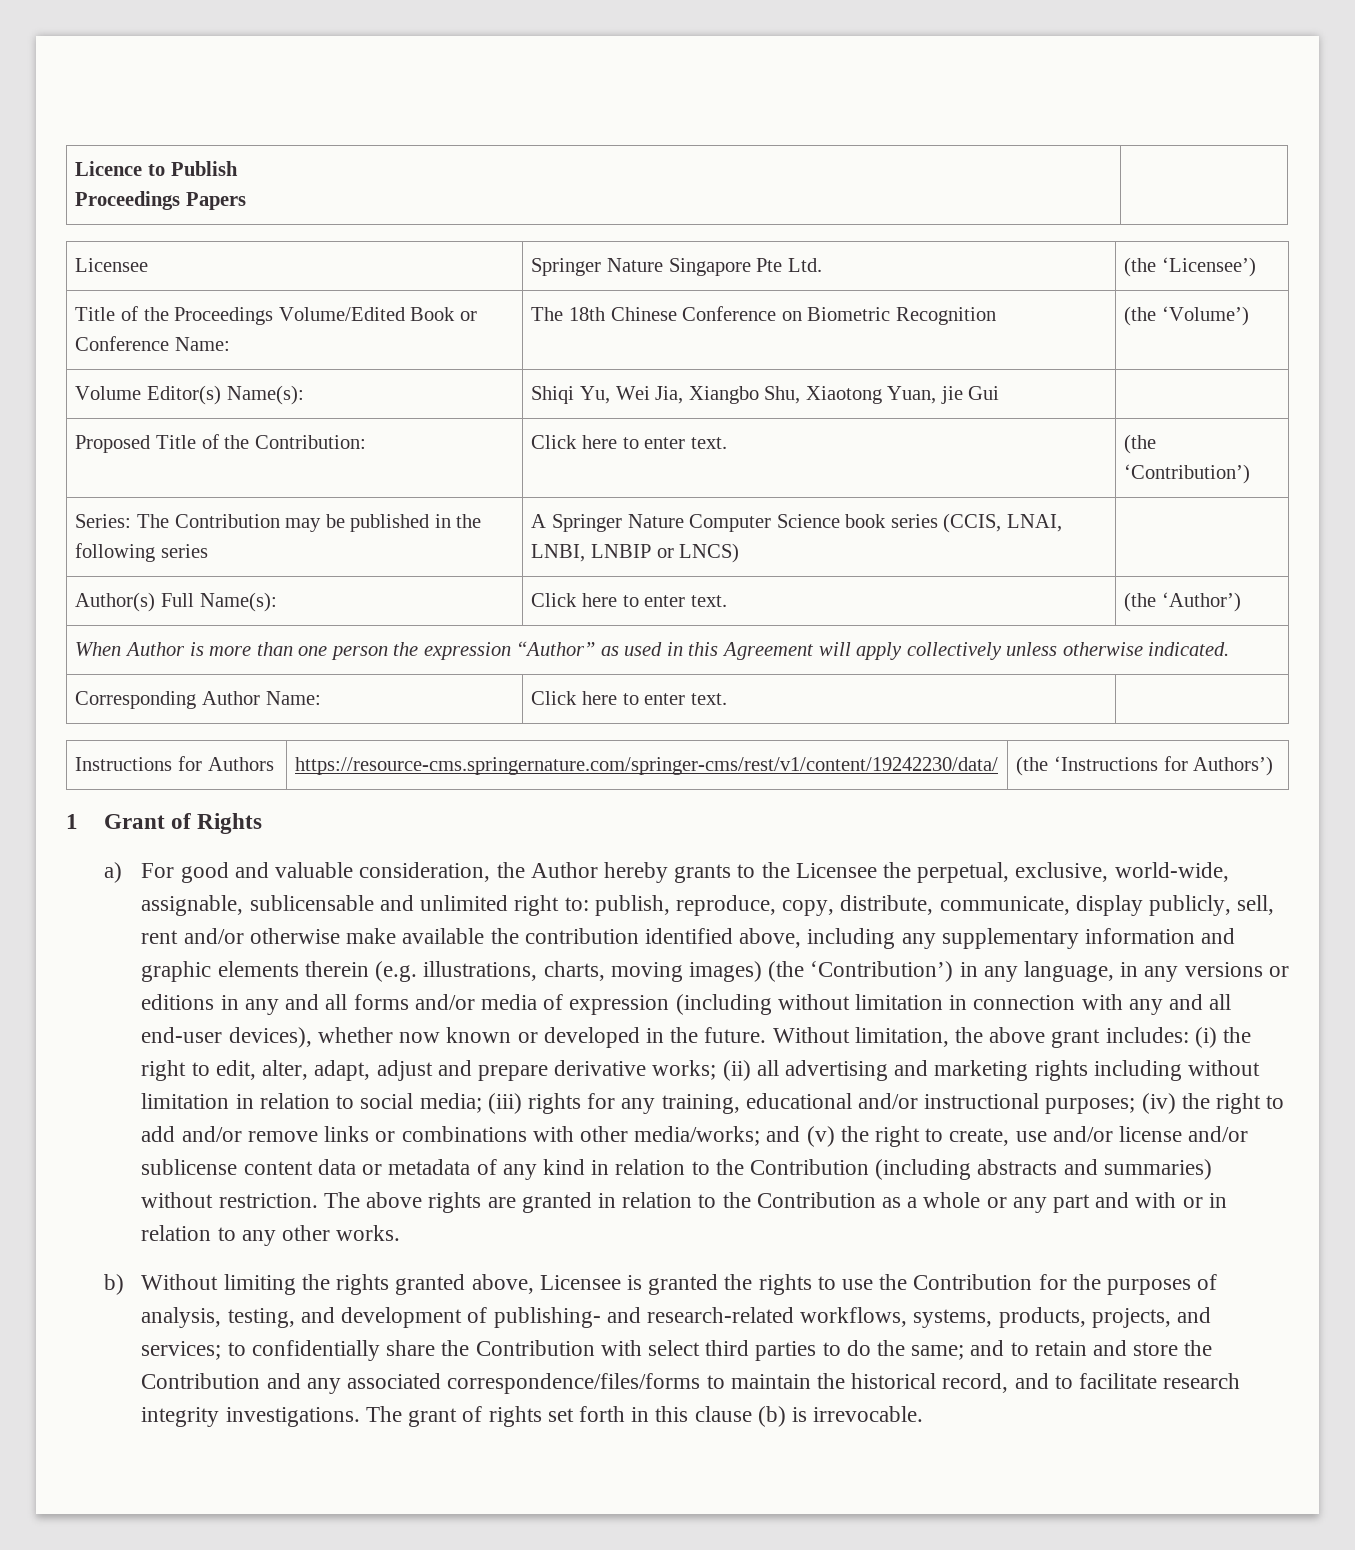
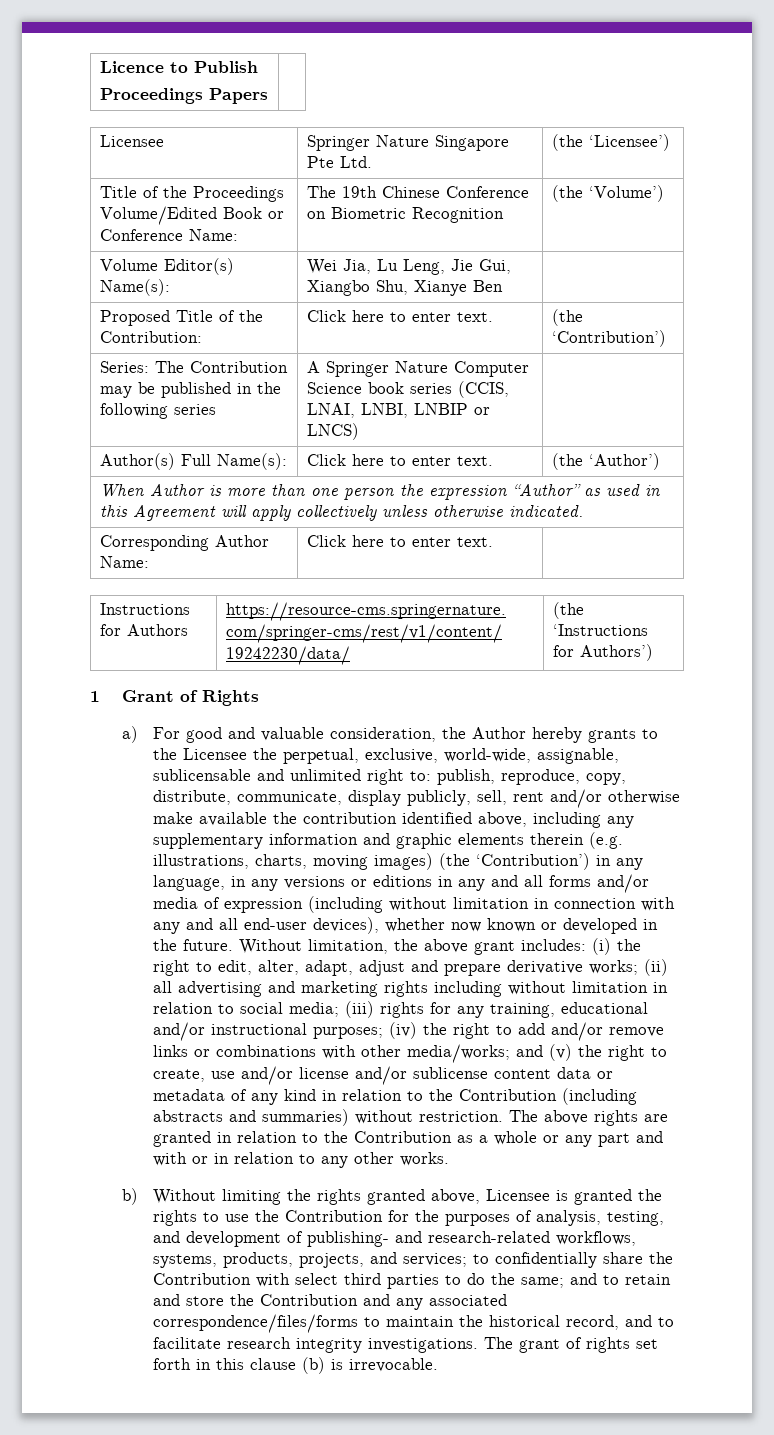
[569,307,606,321] 18th -> [341,186,377,198] 19th
[531,386,1000,404] Shiqi Yu, Wei Jia, Xiangbo Shu, Xiaotong Yuan, jie Gui -> [306,259,511,275] [306,280,503,296] Wei Jia, Lu Leng, Jie Gui, Xiangbo Shu, Xianye Ben

